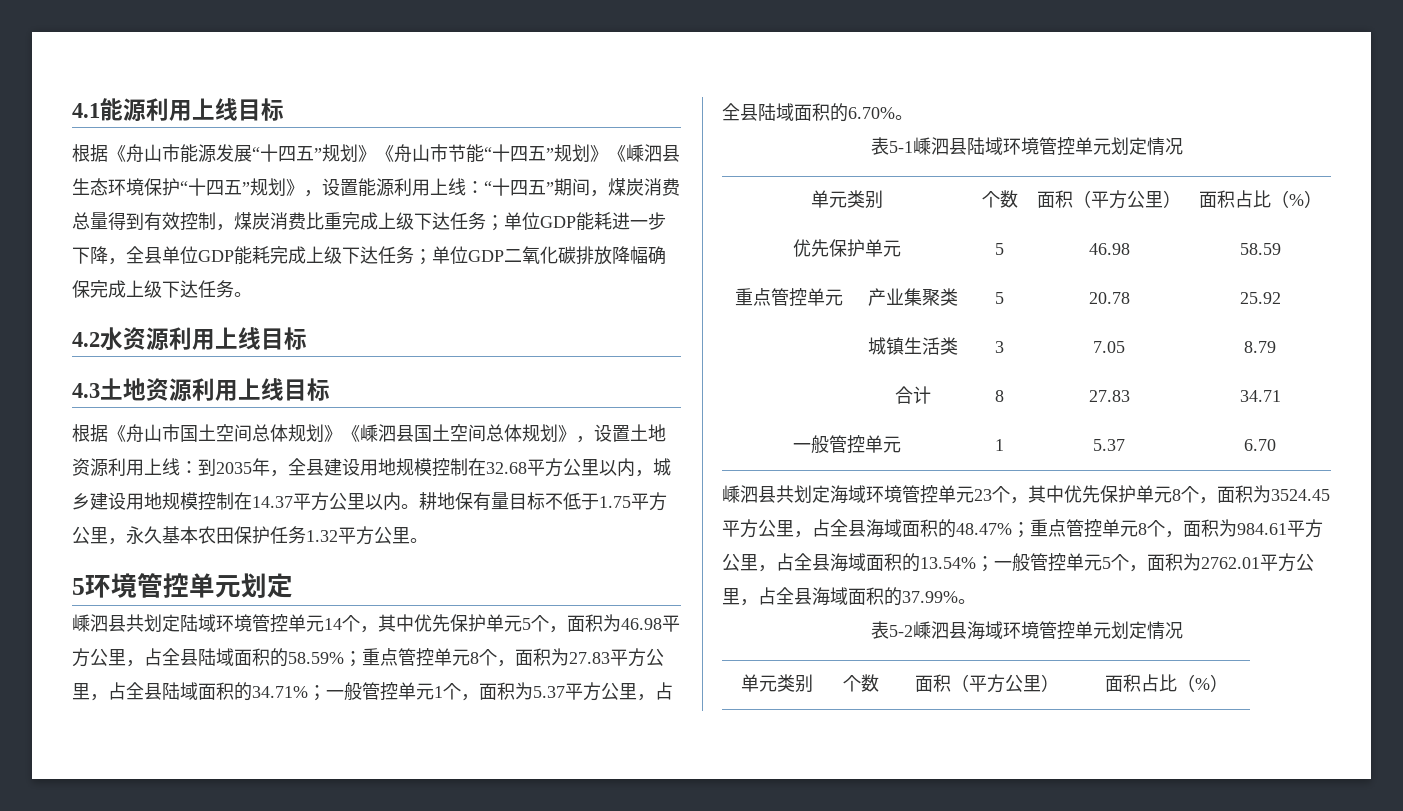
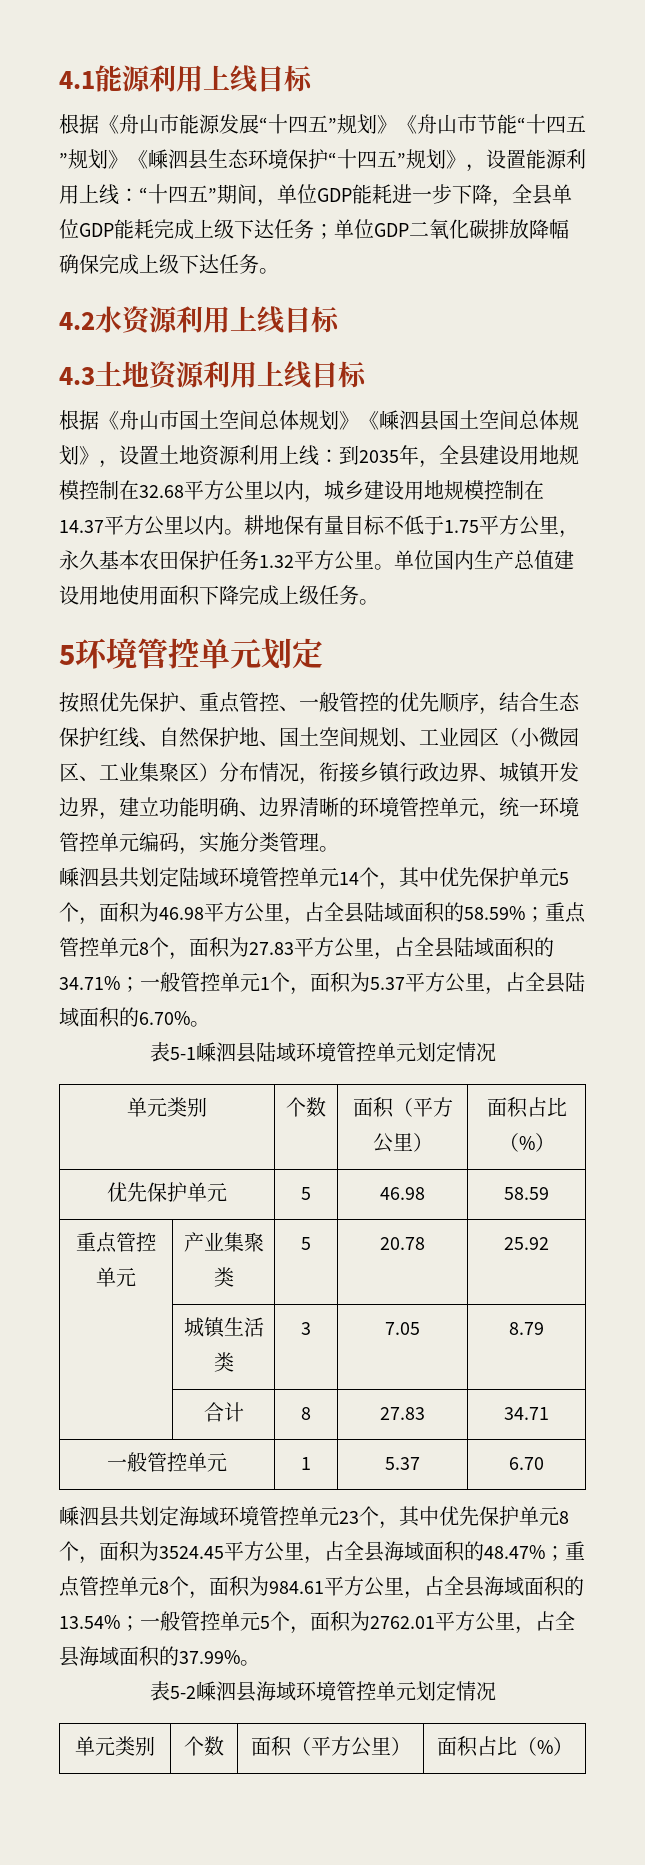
[608,178,680,196] [72,212,504,231] 煤炭消费总量得到有效控制，煤炭消费比重完成上级下达任务； -> (277, 203) none
(428, 540) none -> [394,550,574,570] [59,585,379,606] 单位国内生产总值建设用地使用面积下降完成上级任务。
(293, 585) none -> [59,692,580,715] [59,727,579,748] [59,762,579,785] [59,797,579,820] [59,832,339,855] // 按照优先保护、重点管控、一般管控的优先顺序，结合生态保护红线、自然保护地、国土空间规划、工业园区（小微园区、工业集聚区）分布情况，衔接乡镇行政边界、城镇开发边界，建立功能明确、边界清晰的环境管控单元，统一环境管控单元编码，实施分类管理。

